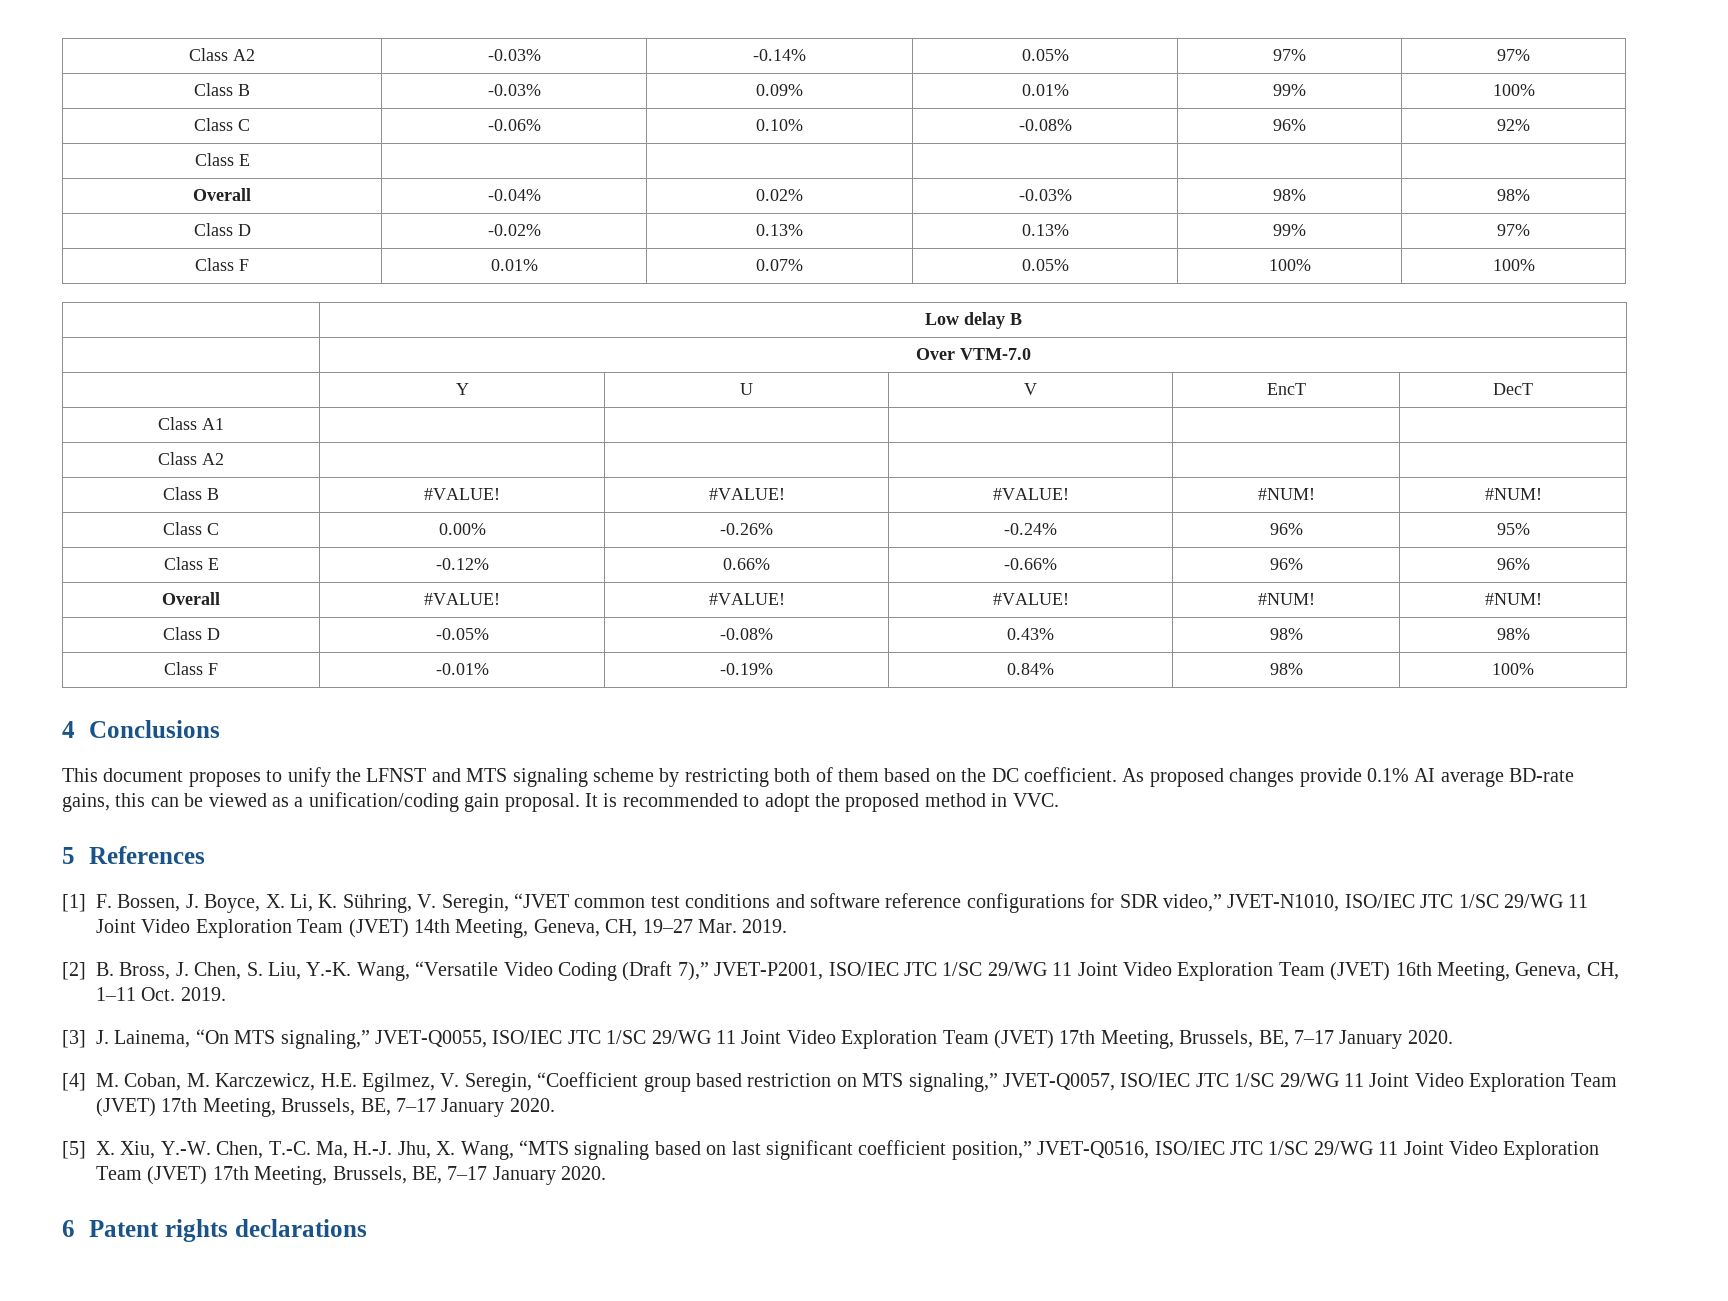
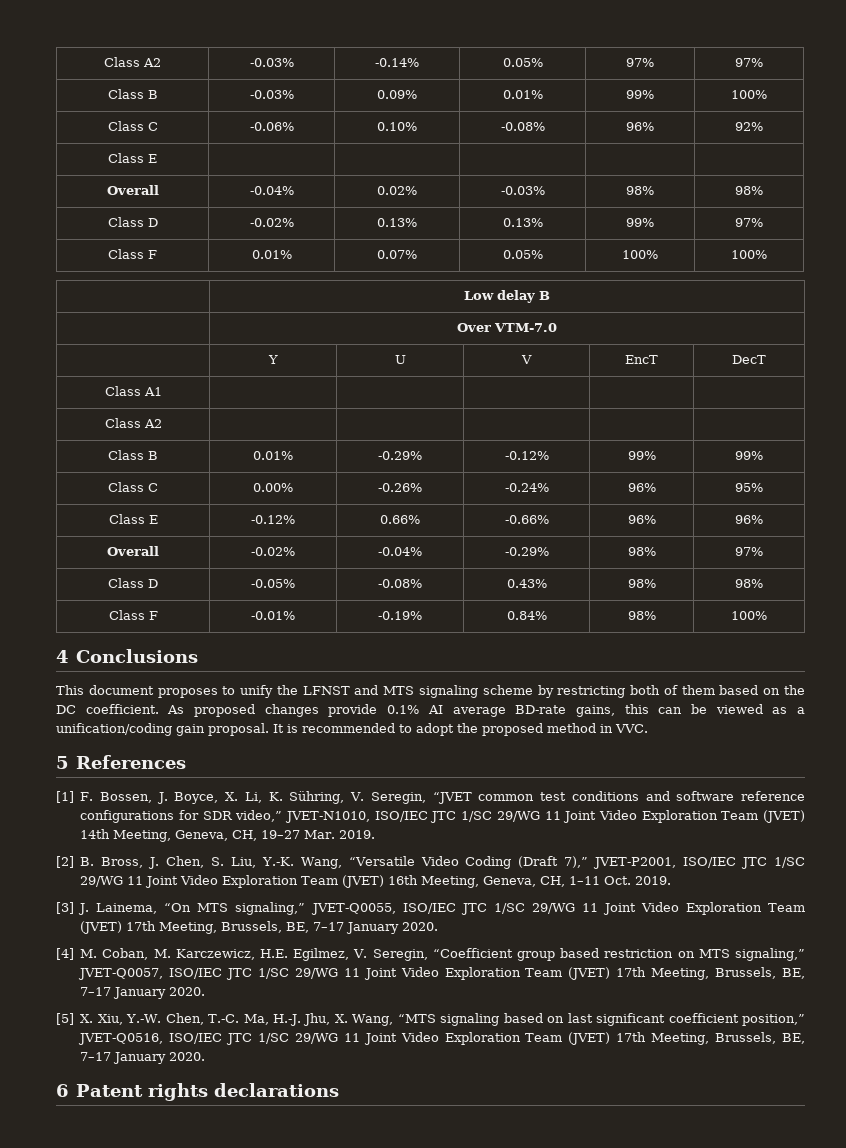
[424,488,500,500] [708,488,785,500] [992,488,1069,500] [1257,488,1315,500] [1484,488,1542,500] #VALUE! | #VALUE! | #VALUE! | #NUM! | #NUM! -> [253,451,293,460] [378,451,422,460] [504,451,549,460] [627,451,656,460] [735,451,763,460] 0.01% | -0.29% | -0.12% | 99% | 99%
[424,593,500,605] [708,593,785,605] [992,593,1069,605] [1257,593,1315,605] [1484,593,1542,605] #VALUE! | #VALUE! | #VALUE! | #NUM! | #NUM! -> [251,547,295,556] [378,547,422,556] [504,547,549,556] [627,547,656,556] [735,547,763,556] -0.02% | -0.04% | -0.29% | 98% | 97%

